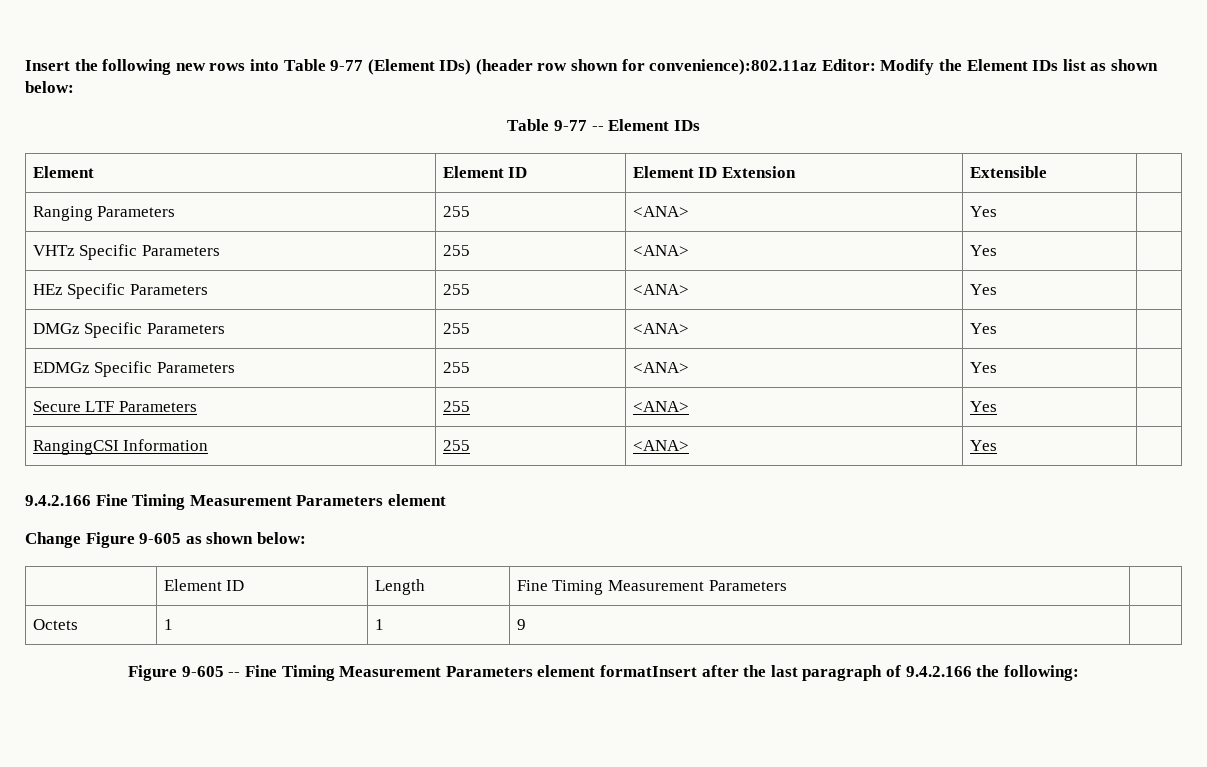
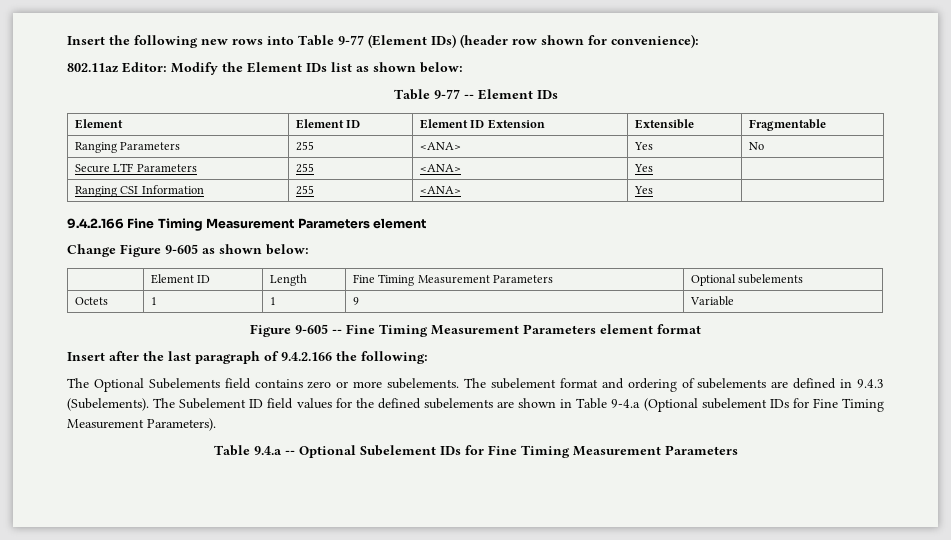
[649,59,818,75] convenience):802.11az -> [611,34,699,48] [67,63,118,73] convenience): // 802.11az
(1047, 172) none -> [749,119,827,131] Fragmentable
[32,244,221,260] [442,245,470,256] [632,245,689,256] [969,245,997,256] [32,283,209,299] [442,284,470,295] [632,284,689,295] [969,284,997,295] [32,322,226,338] [442,323,470,334] [632,323,689,334] [969,323,997,334] [32,361,236,377] [442,362,470,373] [632,362,689,373] [969,362,997,373] // VHTz Specific Parameters | 255 | <ANA> | Yes | // HEz Specific Parameters | 255 | <ANA> | Yes | // DMGz Specific Parameters | 255 | <ANA> | Yes | // EDMGz Specific Parameters | 255 | <ANA> | Yes | -> [749,142,765,150] No
[32,440,119,455] RangingCSI -> [75,186,139,197] Ranging CSI
(787, 585) none -> [691,274,804,286] Optional subelements
(526, 624) none -> [690,296,735,306] Variable
[600,665,697,677] formatInsert -> [657,324,701,334] [67,352,105,361] format // Insert
(1079, 673) none -> [67,378,885,392] [67,398,885,412] [67,418,216,431] [213,445,738,458] // The Optional Subelements field contains zero or more subelements. The subelement format and ordering of subelements are defined in 9.4.3 (Subelements). The Subelement ID field values for the defined subelements are shown in Table 9-4.a (Optional subelement IDs for Fine Timing Measurement Parameters). // Table 9.4.a -- Optional Subelement IDs for Fine Timing Measurement Parameters

